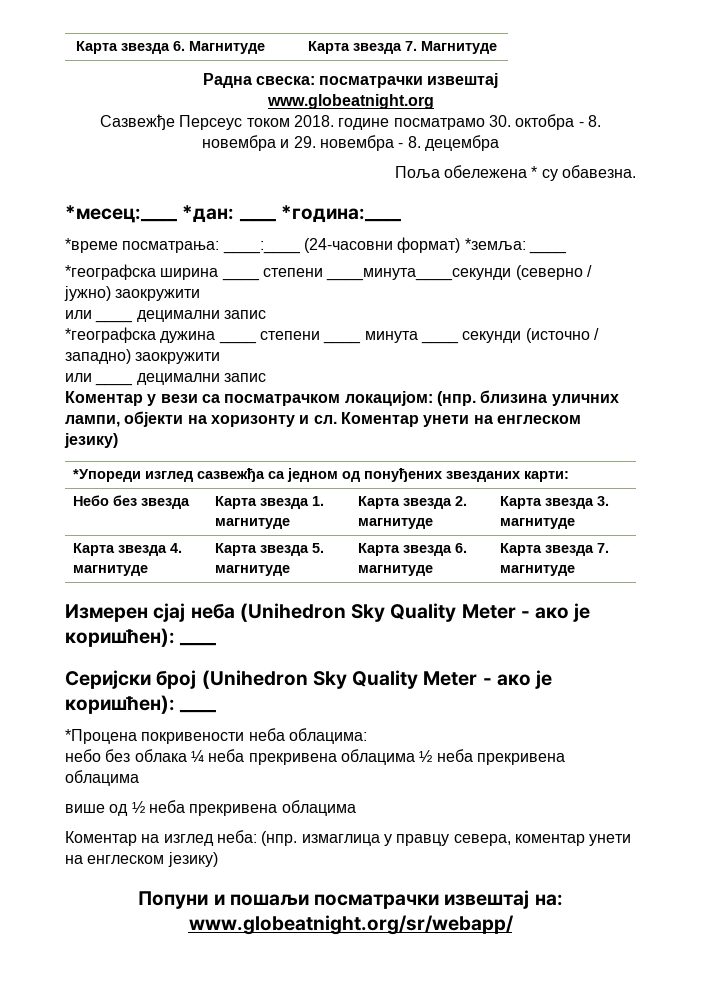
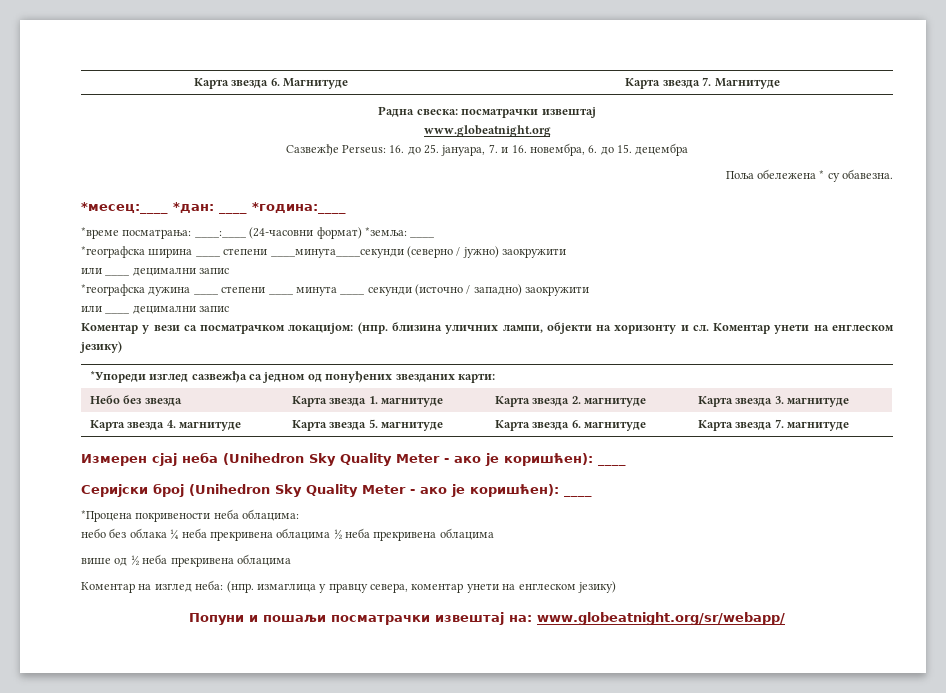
[179,114,601,130] [202,135,421,151] Персеус током 2018. године посматрамо 30. октобра - 8. новембра и 29. новембра - 8. -> [341,143,633,156] Perseus: 16. до 25. јануара, 7. и 16. новембра, 6. до 15.

